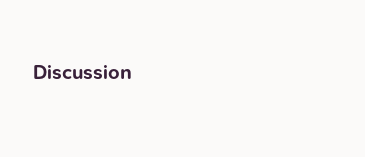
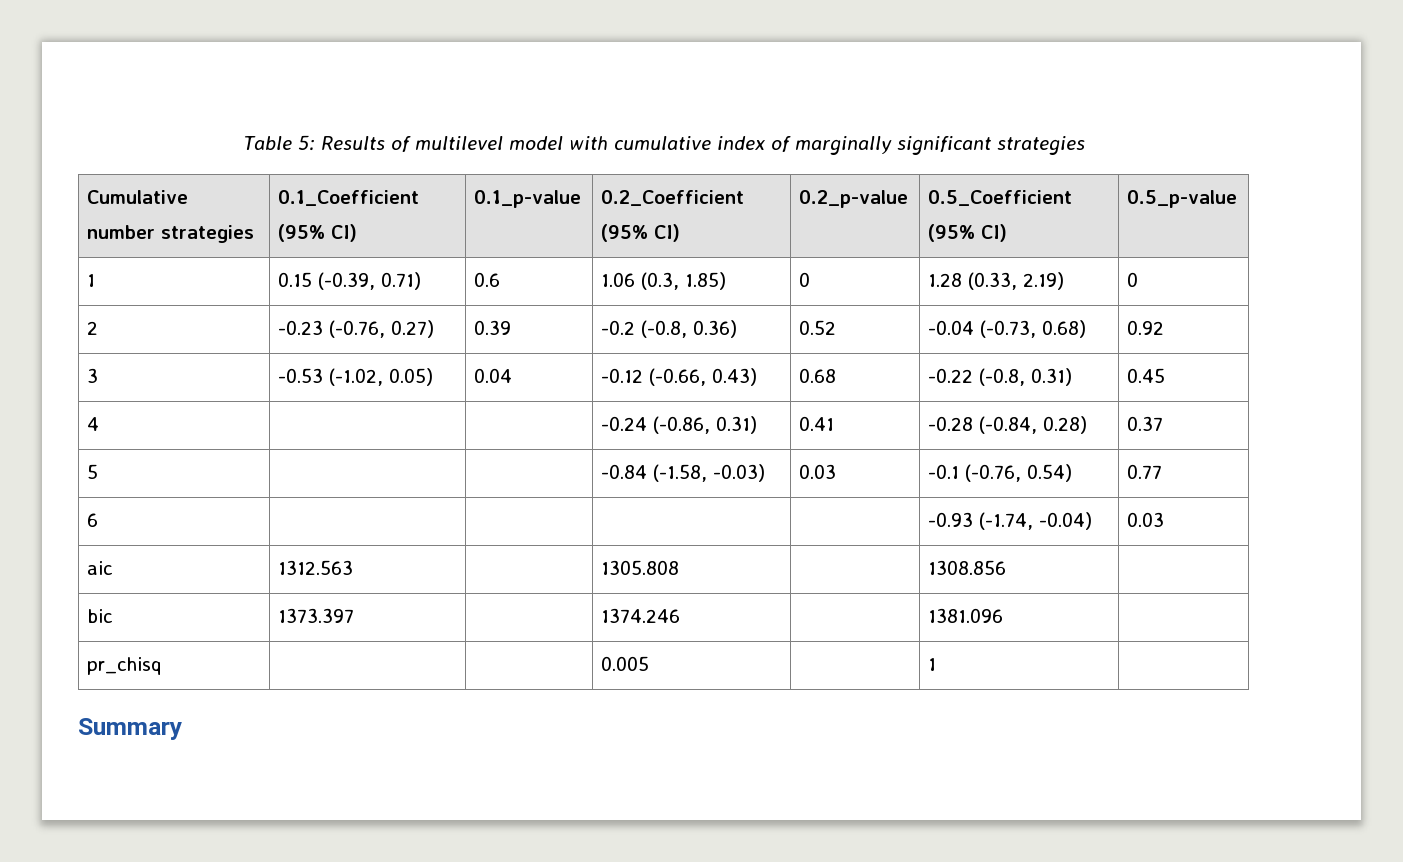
[33,64,132,80] Discussion -> [242,135,1085,155] [87,190,189,204] [87,225,255,243] [278,190,420,206] [278,224,358,242] [474,190,582,208] [601,190,745,206] [601,224,681,242] [799,190,909,208] [928,190,1073,206] [928,224,1008,242] [1127,190,1238,208] [87,274,96,287] [278,272,422,290] [474,272,501,287] [601,272,727,290] [799,272,811,287] [928,272,1065,290] [1127,272,1139,287] [87,321,99,335] [278,320,435,338] [474,320,512,335] [601,320,738,338] [799,320,837,335] [928,320,1087,338] [1127,320,1165,335] [87,368,99,383] [278,368,434,386] [474,368,513,383] [601,368,758,386] [799,368,837,383] [928,368,1073,386] [1127,368,1166,383] [87,417,100,431] [601,416,758,434] [799,416,835,431] [928,416,1088,434] [1127,416,1164,431] [87,464,99,479] [601,464,766,482] [799,464,837,479] [928,464,1073,482] [1127,464,1163,479] [87,513,99,527] [928,512,1093,530] [1127,512,1165,527] [87,561,114,575] [278,560,354,575] [601,560,680,575] [928,560,1007,575] [87,609,114,623] [278,608,355,623] [601,608,681,623] [928,608,1004,623] [87,657,162,675] [601,656,650,671] [928,658,937,671] [78,718,182,740] Table 5: Results of multilevel model with cumulative index of marginally significant strategies // Cumulative number strategies | 0.1_Coefficient (95% CI) | 0.1_p-value | 0.2_Coefficient (95% CI) | 0.2_p-value | 0.5_Coefficient (95% CI) | 0.5_p-value // 1 | 0.15 (-0.39, 0.71) | 0.6 | 1.06 (0.3, 1.85) | 0 | 1.28 (0.33, 2.19) | 0 // 2 | -0.23 (-0.76, 0.27) | 0.39 | -0.2 (-0.8, 0.36) | 0.52 | -0.04 (-0.73, 0.68) | 0.92 // 3 | -0.53 (-1.02, 0.05) | 0.04 | -0.12 (-0.66, 0.43) | 0.68 | -0.22 (-0.8, 0.31) | 0.45 // 4 | | | -0.24 (-0.86, 0.31) | 0.41 | -0.28 (-0.84, 0.28) | 0.37 // 5 | | | -0.84 (-1.58, -0.03) | 0.03 | -0.1 (-0.76, 0.54) | 0.77 // 6 | | | | | -0.93 (-1.74, -0.04) | 0.03 // aic | 1312.563 | | 1305.808 | | 1308.856 | // bic | 1373.397 | | 1374.246 | | 1381.096 | // pr_chisq | | | 0.005 | | 1 | // Summary

